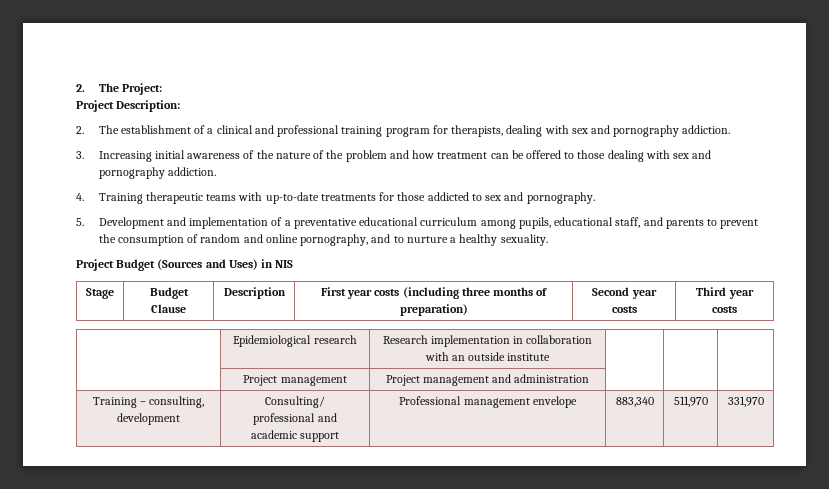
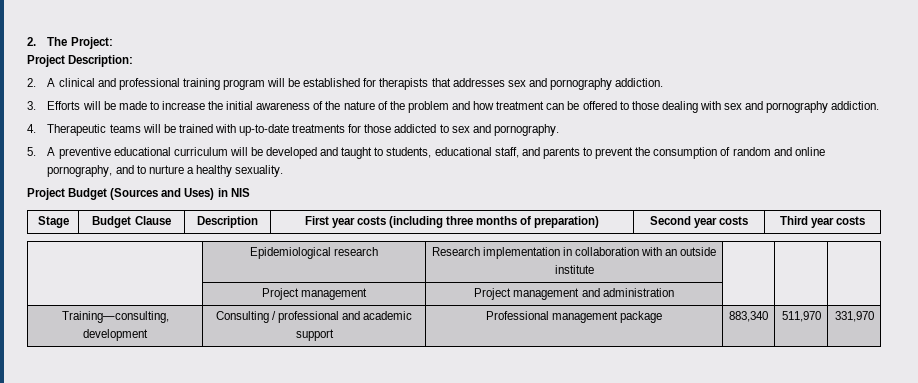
[98,125,214,134] The establishment of a -> [47,78,56,87] A
[432,125,569,137] for therapists, dealing with -> [267,78,505,90] will be established for therapists that addresses
[98,151,152,162] Increasing -> [47,101,224,110] Efforts will be made to increase the
[98,192,237,204] Training therapeutic teams -> [47,124,213,136] Therapeutic teams will be trained
[98,217,551,229] Development and implementation of a preventative educational curriculum among pupils, -> [47,147,432,159] A preventive educational curriculum will be developed and taught to students,
[92,396,205,408] Training – consulting, -> [61,311,169,323] Training—consulting,
[265,396,325,408] Consulting/ // -> [215,311,276,323] Consulting /
[532,396,577,408] envelope -> [620,311,663,323] package

